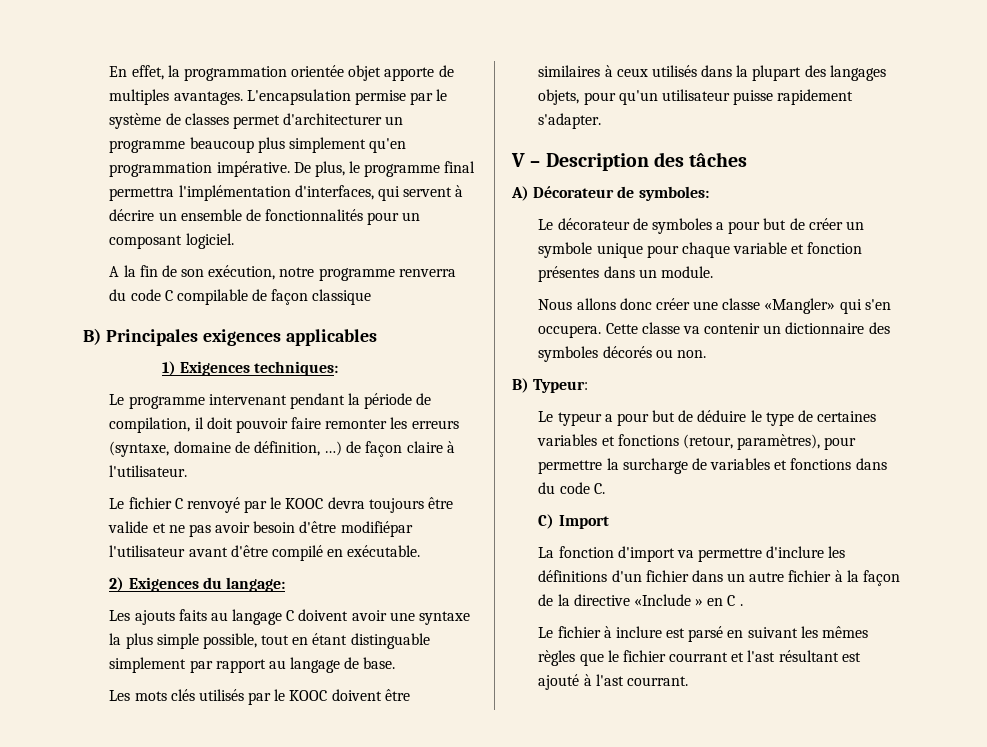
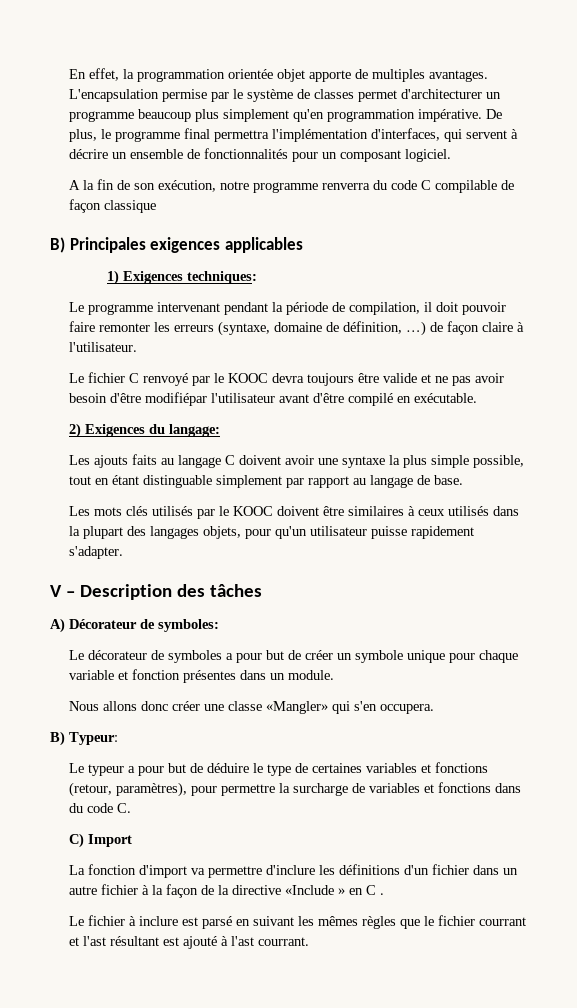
[605,322,890,334] [538,346,706,362] Cette classe va contenir un dictionnaire des symboles décorés ou non. -> (434, 709) none

